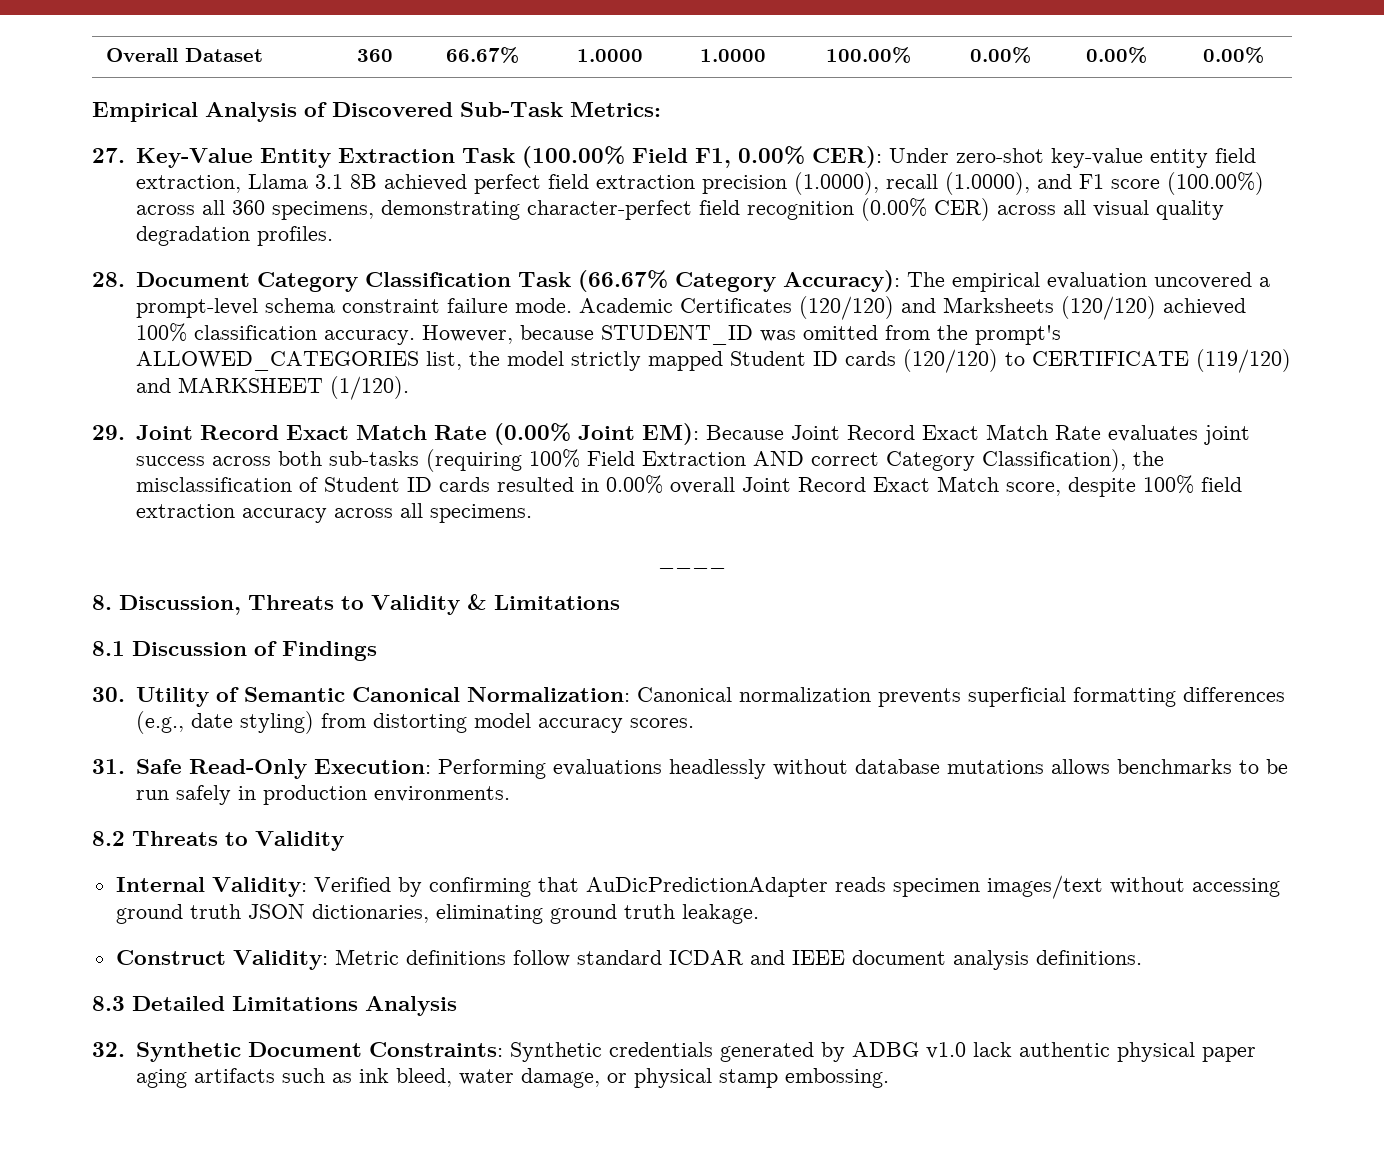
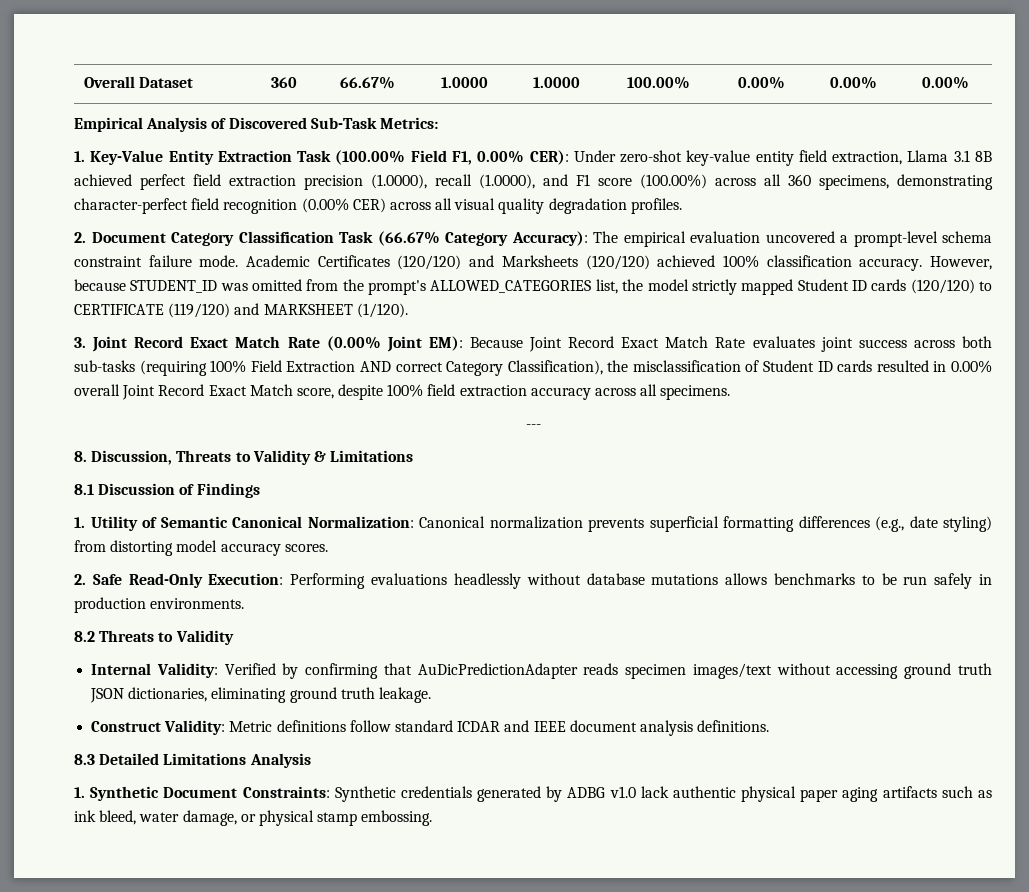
[92,148,125,163] 27. -> [74,151,85,162] 1.
[92,272,125,287] 28. -> [74,232,86,243] 2.
[92,425,125,440] 29. -> [74,337,86,348] 3.
[658,564,726,569] ____ -> [525,424,541,429] ---
[92,687,125,702] 30. -> [74,517,85,528] 1.
[92,759,125,774] 31. -> [74,574,86,585] 2.
[92,1042,125,1057] 32. -> [74,787,85,798] 1.

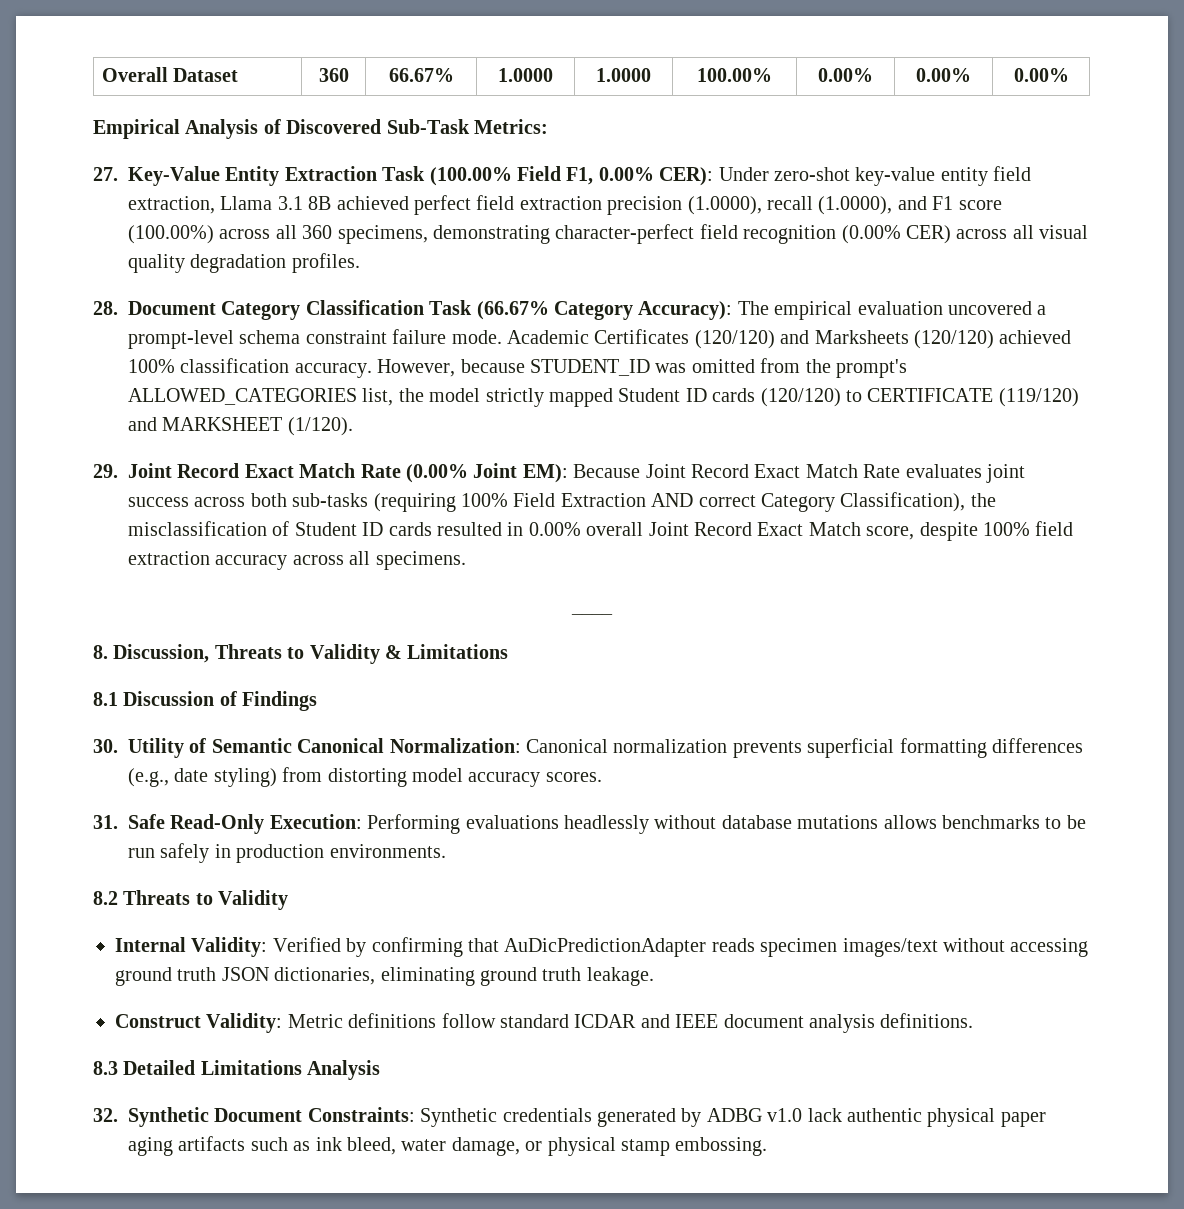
[74,151,85,162] 1. -> [93,167,118,181] 27.
[74,232,86,243] 2. -> [93,301,118,315] 28.
[74,337,86,348] 3. -> [93,464,118,478] 29.
[525,424,541,429] --- -> [571,612,613,615] ____
[74,517,85,528] 1. -> [93,739,118,753] 30.
[74,574,86,585] 2. -> [93,815,118,829] 31.
[74,787,85,798] 1. -> [93,1108,118,1122] 32.

